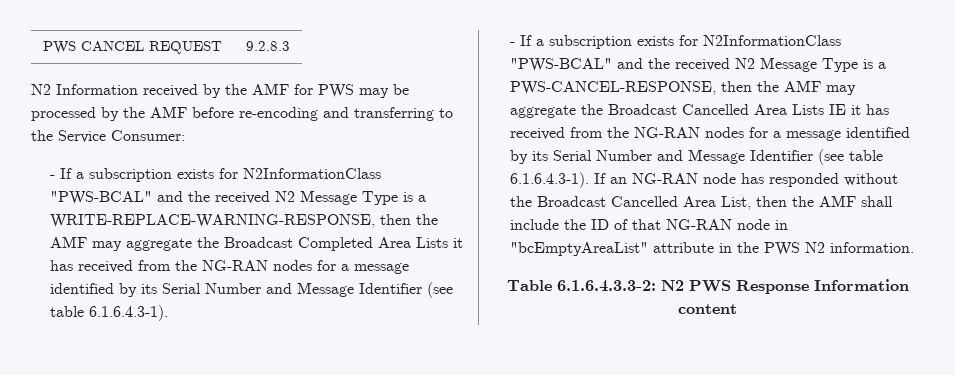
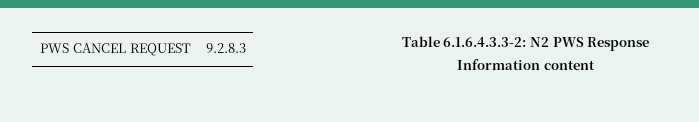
[31,83,409,98] [31,106,453,121] [31,130,185,143] [49,168,381,182] [49,190,426,205] [49,214,438,228] [49,236,463,251] [49,260,409,274] [49,282,453,298] [49,305,168,321] [509,35,841,49] [509,57,886,72] [509,80,856,95] [509,104,889,118] [509,127,910,141] [509,149,883,165] [509,172,898,188] [509,195,893,210] [509,219,788,230] [509,242,914,256] // N2 Information received by the AMF for PWS may be processed by the AMF before re-encoding and transferring to the Service Consumer: // - If a subscription exists for N2InformationClass "PWS-BCAL" and the received N2 Message Type is a WRITE-REPLACE-WARNING-RESPONSE, then the AMF may aggregate the Broadcast Completed Area Lists it has received from the NG-RAN nodes for a message identified by its Serial Number and Message Identifier (see table 6.1.6.4.3-1). // - If a subscription exists for N2InformationClass "PWS-BCAL" and the received N2 Message Type is a PWS-CANCEL-RESPONSE, then the AMF may aggregate the Broadcast Cancelled Area Lists IE it has received from the NG-RAN nodes for a message identified by its Serial Number and Message Identifier (see table 6.1.6.4.3-1). If an NG-RAN node has responded without the Broadcast Cancelled Area List, then the AMF shall include the ID of that NG-RAN node in "bcEmptyAreaList" attribute in the PWS N2 information. -> (246, 48) none

